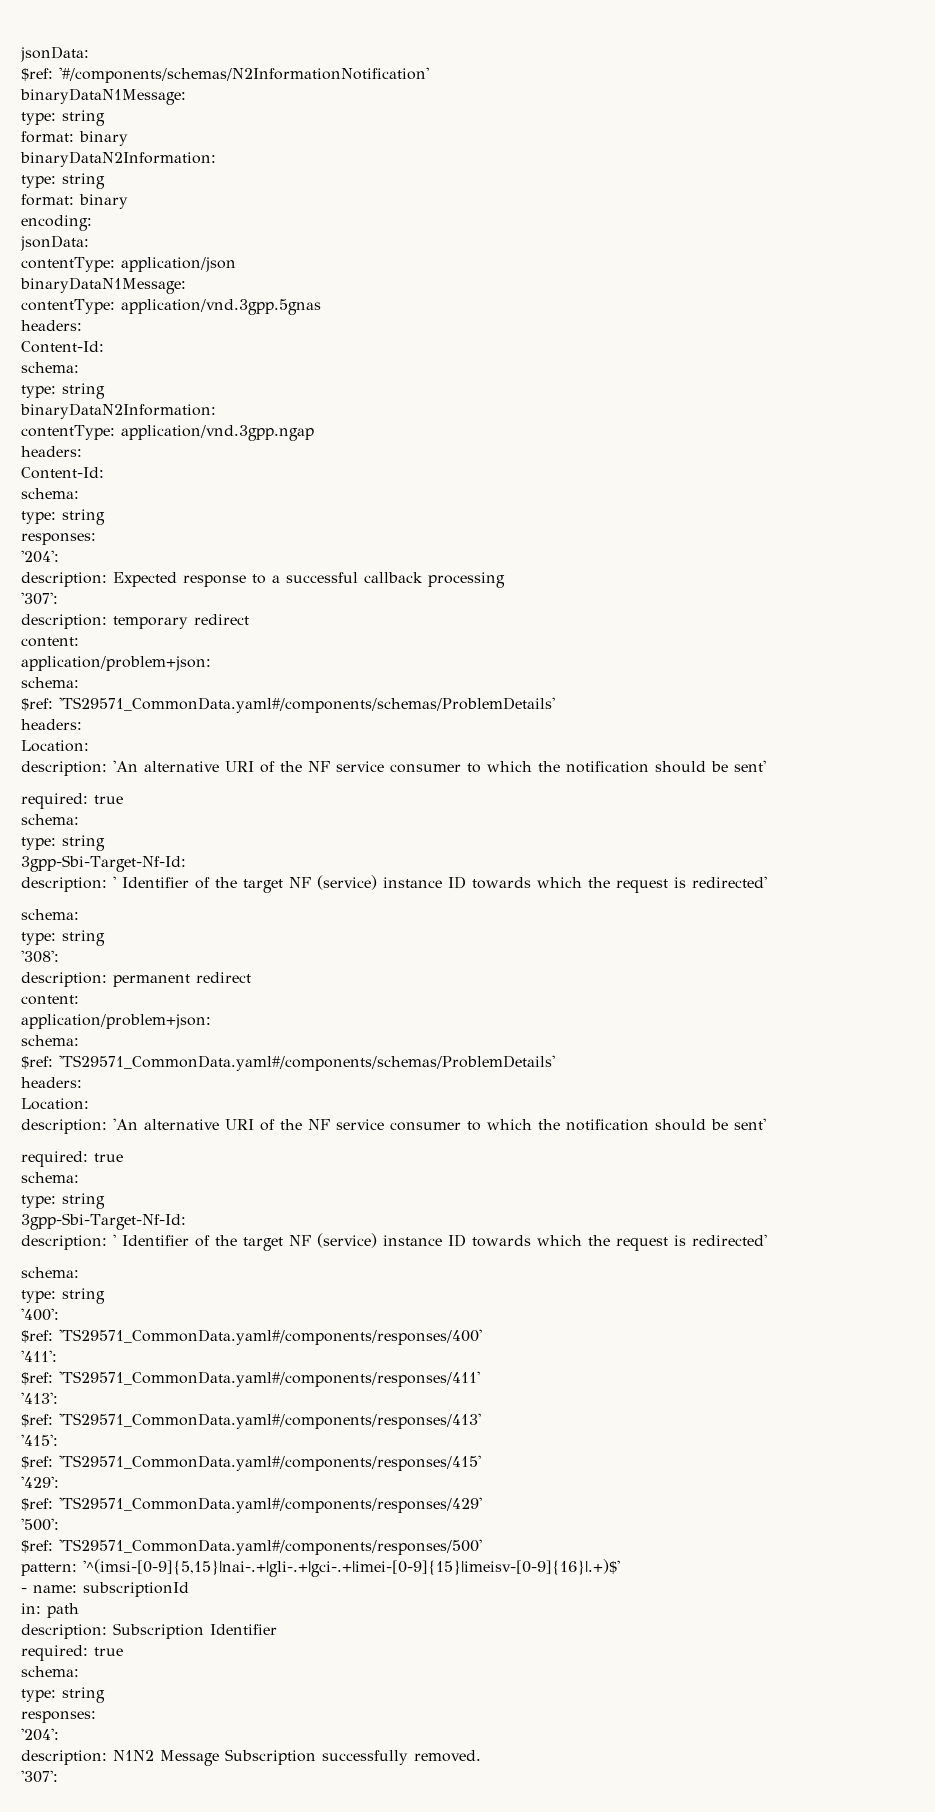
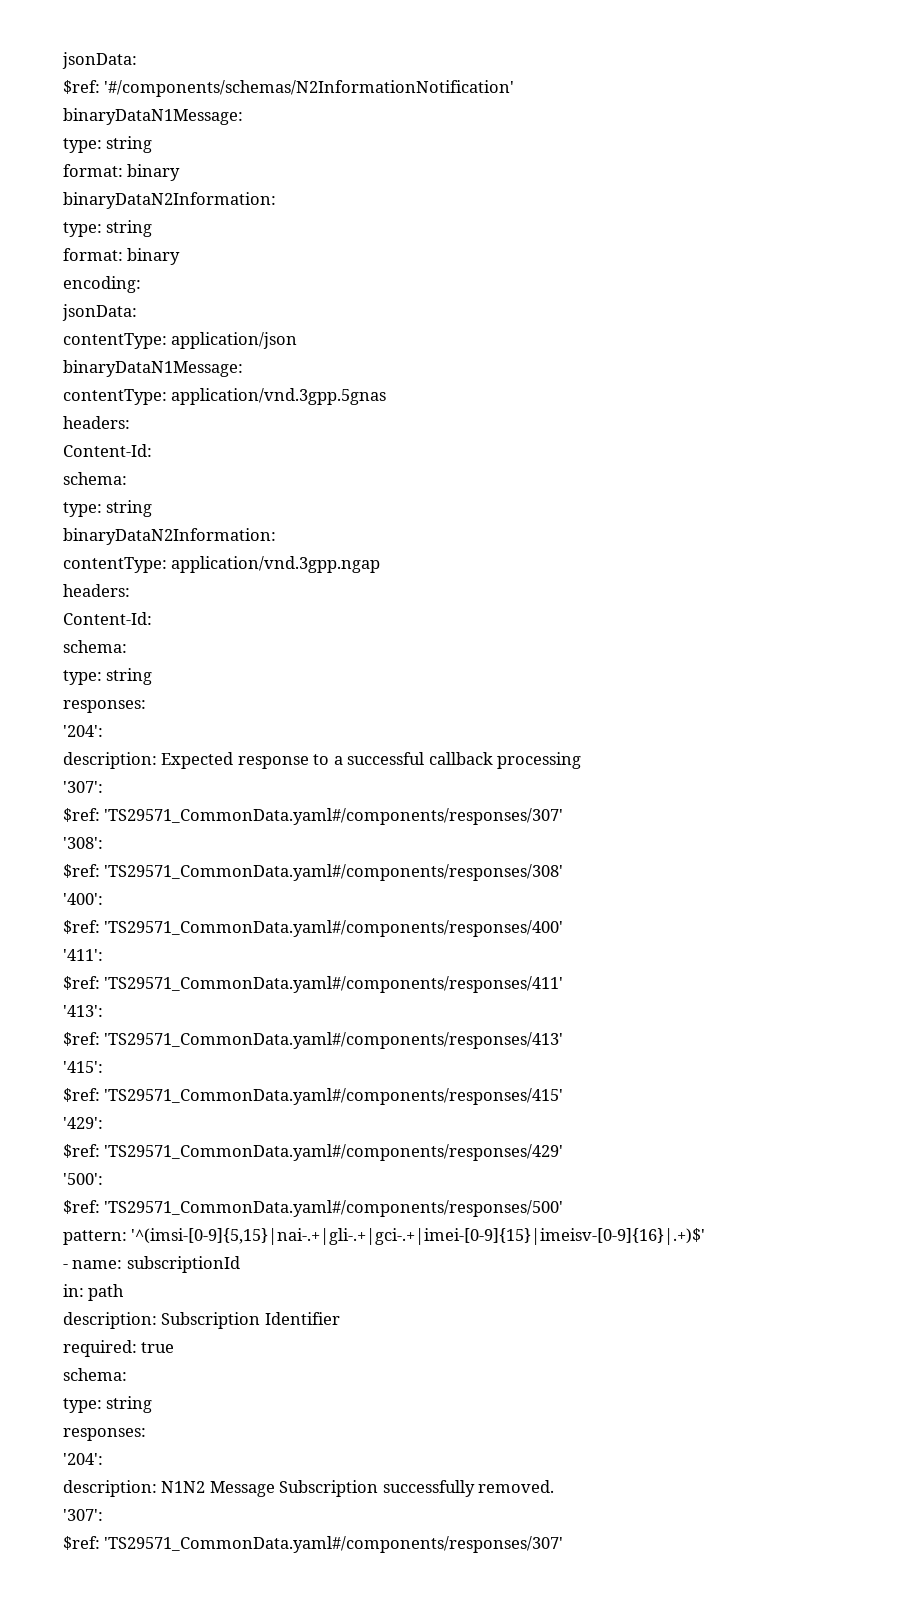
[21,614,249,629] [21,637,79,647] [21,656,211,671] [21,677,79,688] [21,697,555,713] [21,719,82,730] [21,740,89,752] [21,760,766,776] [21,793,123,809] [21,814,79,825] [21,835,105,851] [21,855,186,872] [21,875,767,893] [21,909,79,920] [21,930,105,946] [21,950,59,963] [21,972,251,987] [21,995,79,1005] [21,1014,211,1029] [21,1035,79,1046] [21,1055,555,1071] [21,1077,82,1088] [21,1098,89,1110] [21,1118,766,1134] [21,1151,123,1167] [21,1172,79,1183] [21,1193,105,1209] [21,1213,186,1230] [21,1233,767,1251] [21,1267,79,1278] [21,1288,105,1304] description: temporary redirect // content: // application/problem+json: // schema: // $ref: 'TS29571_CommonData.yaml#/components/schemas/ProblemDetails' // headers: // Location: // description: 'An alternative URI of the NF service consumer to which the notification should be sent' // required: true // schema: // type: string // 3gpp-Sbi-Target-Nf-Id: // description: ' Identifier of the target NF (service) instance ID towards which the request is redirected' // schema: // type: string // '308': // description: permanent redirect // content: // application/problem+json: // schema: // $ref: 'TS29571_CommonData.yaml#/components/schemas/ProblemDetails' // headers: // Location: // description: 'An alternative URI of the NF service consumer to which the notification should be sent' // required: true // schema: // type: string // 3gpp-Sbi-Target-Nf-Id: // description: ' Identifier of the target NF (service) instance ID towards which the request is redirected' // schema: // type: string -> [63,808,564,825] [63,837,103,849] [63,864,564,881] $ref: 'TS29571_CommonData.yaml#/components/responses/307' // '308': // $ref: 'TS29571_CommonData.yaml#/components/responses/308'
(58, 1776) none -> [63,1536,564,1553] // $ref: 'TS29571_CommonData.yaml#/components/responses/307'

